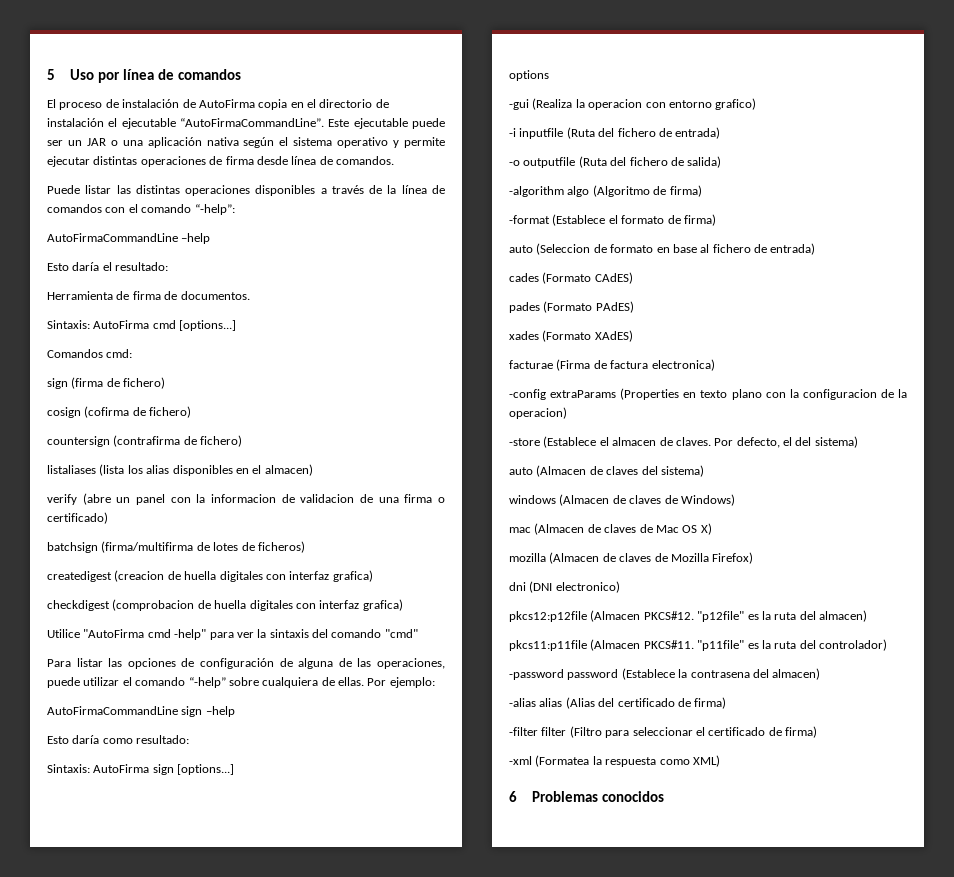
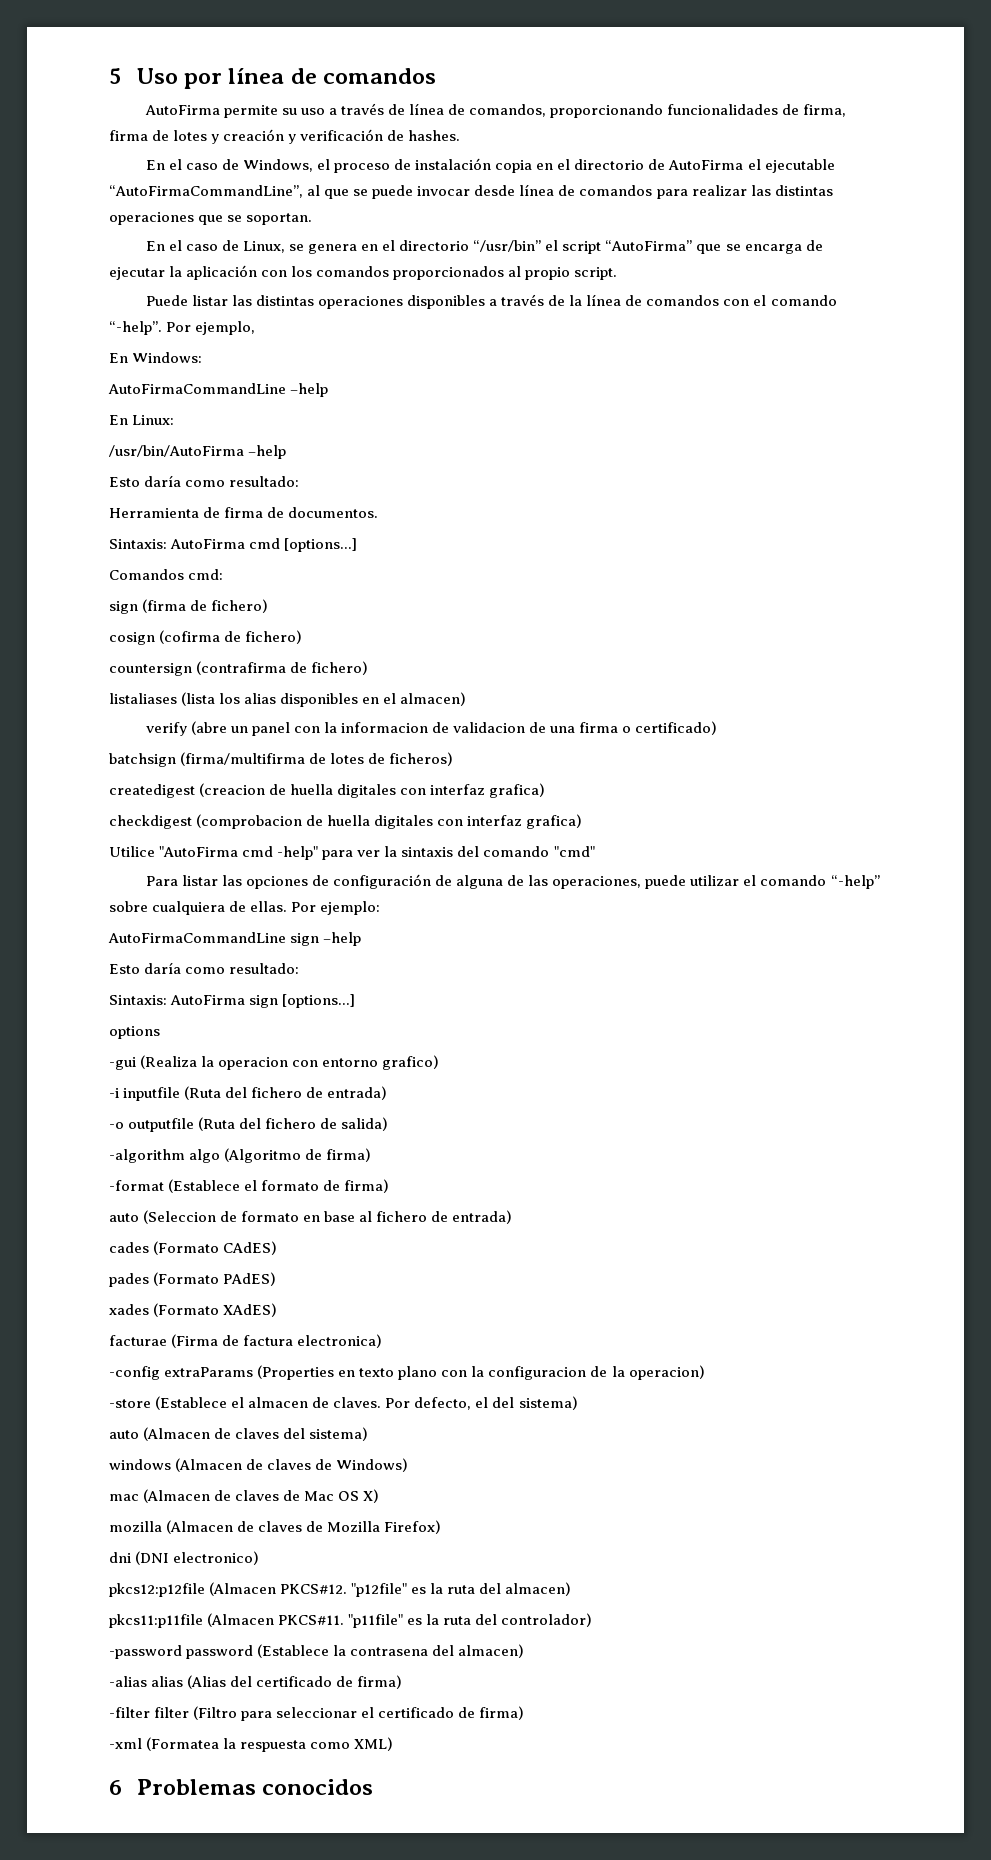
[47,99,56,108] El -> [144,103,847,118] [109,129,461,144] [145,159,331,172] AutoFirma permite su uso a través de línea de comandos, proporcionando funcionalidades de firma, firma de lotes y creación y verificación de hashes. // En el caso de Windows, el
[182,99,255,108] de AutoFirma -> (492, 164) none
[47,118,104,127] instalación -> [668,160,744,170] AutoFirma
[180,118,445,129] [47,137,446,148] [47,156,394,167] “AutoFirmaCommandLine”. Este ejecutable puede ser un JAR o una aplicación nativa según el sistema operativo y permite ejecutar distintas operaciones de firma desde línea de comandos. -> [109,184,833,199] [109,212,313,225] [145,240,823,254] [109,265,618,280] “AutoFirmaCommandLine”, al que se puede invocar desde línea de comandos para realizar las distintas operaciones que se soportan. // En el caso de Linux, se genera en el directorio “/usr/bin” el script “AutoFirma” que se encarga de ejecutar la aplicación con los comandos proporcionados al propio script.
[194,204,235,215] [47,233,211,244] [47,262,112,271] “-help”: // AutoFirmaCommandLine –help // Esto daría el -> [109,321,256,335] [109,352,203,363] [108,383,329,397] [109,415,175,425] [109,445,287,459] [109,475,226,487] “-help”. Por ejemplo, // En Windows: // AutoFirmaCommandLine –help // En Linux: // /usr/bin/AutoFirma –help // Esto daría como

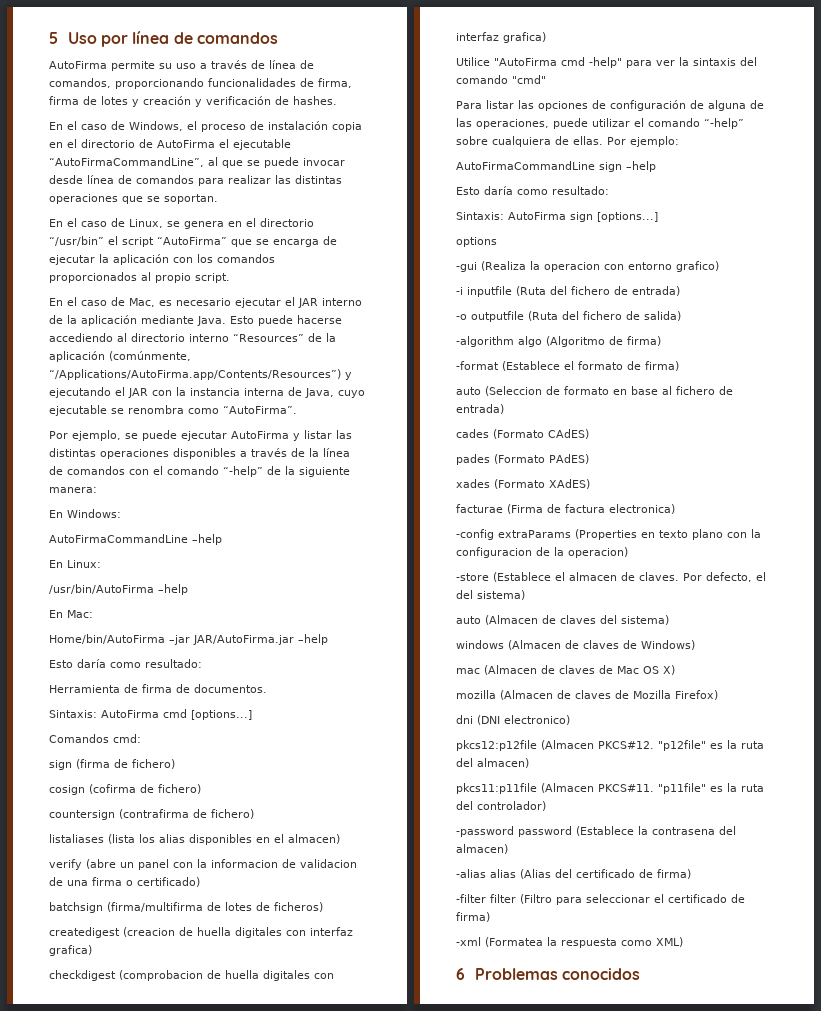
[145,295,188,306] Puede -> [49,297,362,308] [49,315,342,326] [49,333,336,342] [49,351,191,362] [49,369,352,380] [49,387,365,398] [49,405,297,416] [49,430,300,441] En el caso de Mac, es necesario ejecutar el JAR interno de la aplicación mediante Java. Esto puede hacerse accediendo al directorio interno “Resources” de la aplicación (comúnmente, “/Applications/AutoFirma.app/Contents/Resources”) y ejecutando el JAR con la instancia interna de Java, cuyo ejecutable se renombra como “AutoFirma”. // Por ejemplo, se puede ejecutar AutoFirma y
[109,321,256,335] “-help”. Por ejemplo, -> [223,466,350,477] [49,487,97,493] “-help” de la siguiente manera:
(287, 452) none -> [49,610,93,618] [49,634,328,645] // En Mac: // Home/bin/AutoFirma –jar JAR/AutoFirma.jar –help

